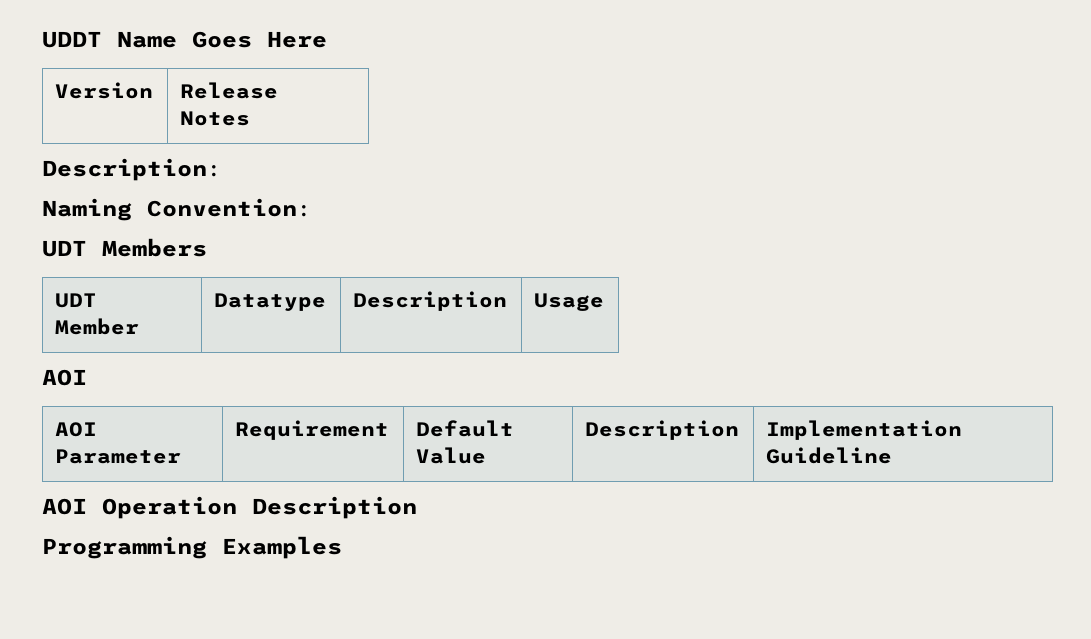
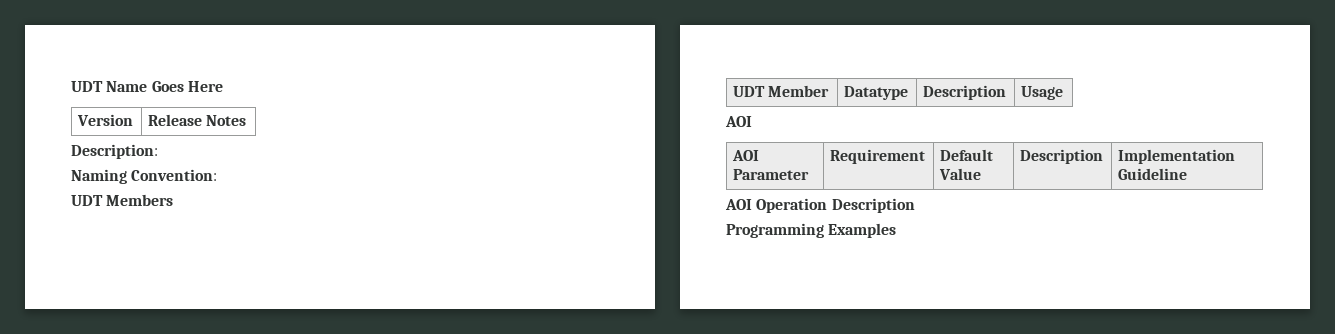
[42,31,102,48] UDDT -> [71,81,103,92] UDT

